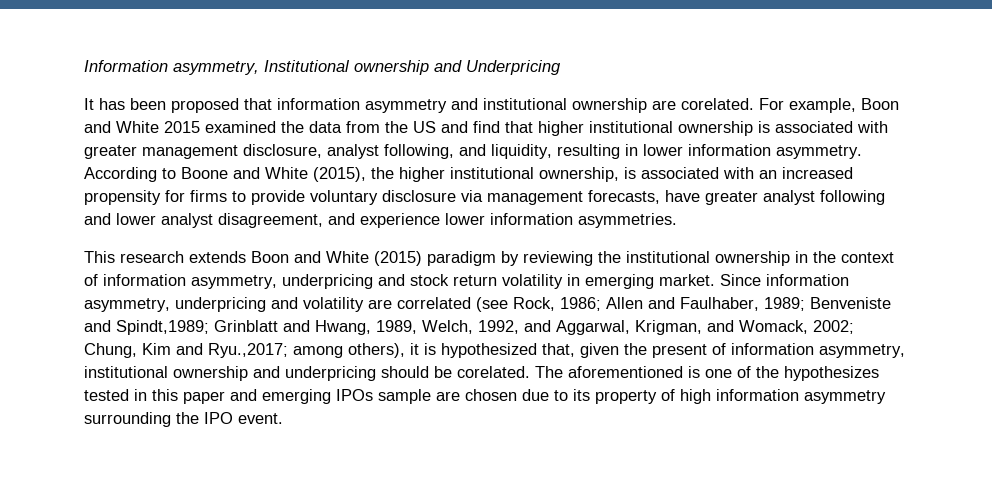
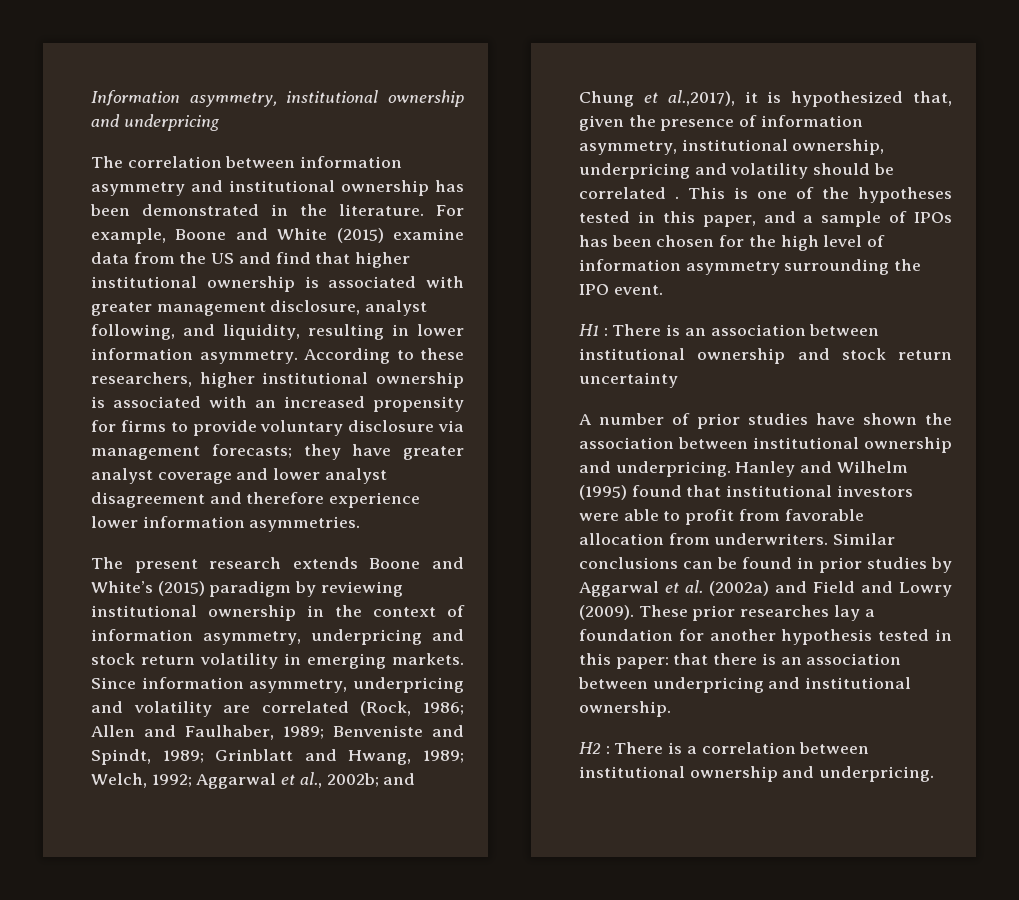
[264,60,561,75] [84,98,272,113] Institutional ownership and Underpricing // It has been proposed that -> [286,90,465,107] [91,114,220,131] [91,156,296,168] institutional ownership and underpricing // The correlation between
[652,98,754,110] are corelated. -> [435,180,464,192] [90,204,424,216] has been demonstrated in the literature.
[861,98,899,110] [84,121,304,133] Boon and White 2015 examined the -> [175,228,464,243] Boone and White (2015) examine
[181,167,619,182] Boone and White (2015), the higher institutional ownership, -> [420,348,464,360] [91,372,464,388] these researchers, higher institutional ownership
[588,190,660,204] forecasts, -> [211,444,341,460] forecasts; they
[820,190,885,205] following -> [157,472,232,484] coverage
[218,213,355,228] disagreement, and -> [91,492,325,508] disagreement and therefore
[84,251,369,263] This research extends Boon and White -> [91,557,464,573] [91,581,153,593] The present research extends Boone and White’s
[598,251,621,263] the -> (403, 589) none
[659,274,715,286] market. -> [392,653,464,665] markets.
[476,297,555,312] (see Rock, -> [360,701,412,716] (Rock,
[116,320,209,335] Spindt,1989; -> [91,749,204,765] Spindt, 1989;
[376,320,854,335] [84,343,405,358] 1989, Welch, 1992, and Aggarwal, Krigman, and Womack, 2002; Chung, Kim and Ryu.,2017; among others), -> [423,750,464,763] [91,772,416,789] [579,90,735,107] 1989; Welch, 1992; Aggarwal et al., 2002b; and Chung et al.,2017),
[652,344,707,358] present -> [660,119,735,131] presence
[173,366,683,381] ownership and underpricing should be corelated. The aforementioned -> [792,139,885,155] [579,163,894,179] [579,187,725,199] ownership, underpricing and volatility should be correlated . This
[784,366,879,381] [84,389,711,404] hypothesizes tested in this paper and emerging IPOs sample are chosen due to its property of high -> [858,187,952,203] [579,211,952,227] [579,235,886,251] hypotheses tested in this paper, and a sample of IPOs has been chosen for the high level of
(283, 418) none -> [579,324,880,336] [579,348,952,364] [579,372,678,388] [579,413,952,429] [579,437,952,453] [579,461,908,477] [579,485,913,500] [579,509,864,525] [579,533,896,545] [579,557,952,573] [579,580,952,597] [579,605,875,621] [579,629,952,645] [579,653,902,669] [578,677,912,693] [579,701,671,717] [579,742,870,754] [579,766,935,782] // H1 : There is an association between institutional ownership and stock return uncertainty // A number of prior studies have shown the association between institutional ownership and underpricing. Hanley and Wilhelm (1995) found that institutional investors were able to profit from favorable allocation from underwriters. Similar conclusions can be found in prior studies by Aggarwal et al. (2002a) and Field and Lowry (2009). These prior researches lay a foundation for another hypothesis tested in this paper: that there is an association between underpricing and institutional ownership. // H2 : There is a correlation between institutional ownership and underpricing.

